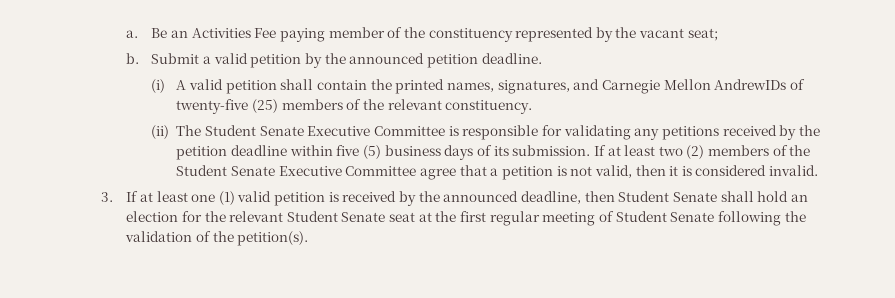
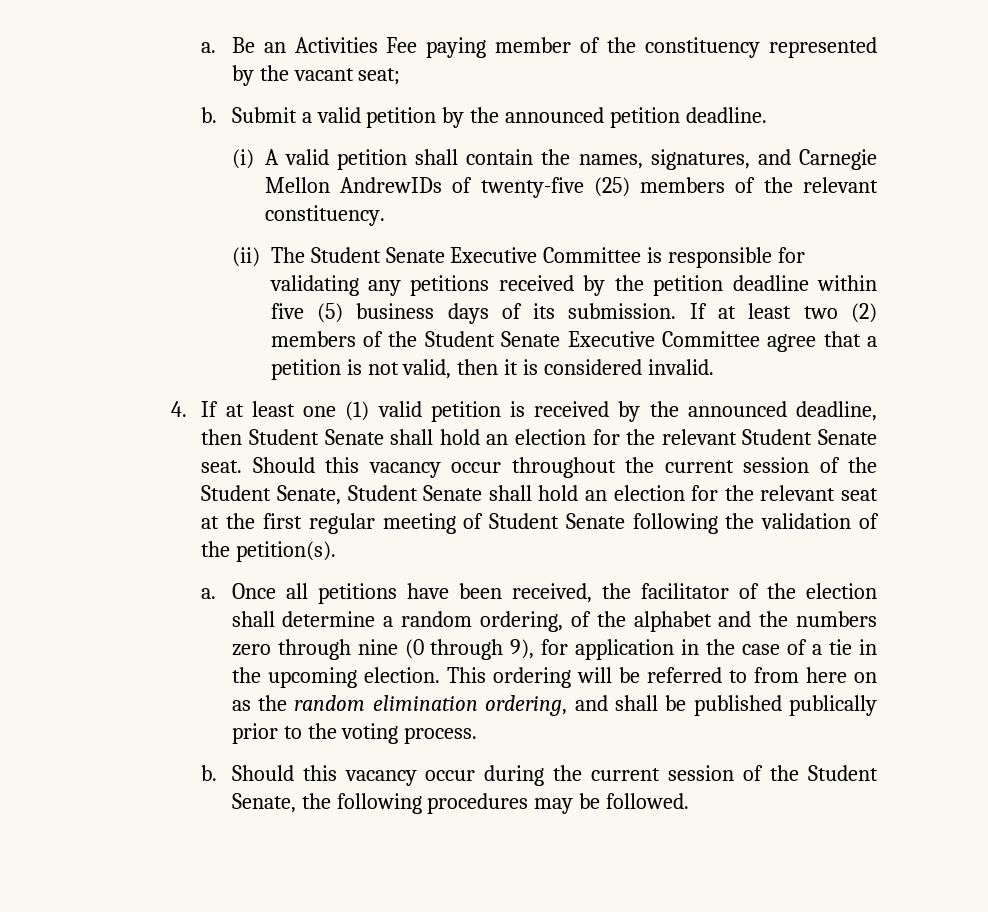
[395,79,445,94] printed -> (571, 157) none
[101,192,114,202] 3. -> [171,401,188,417] 4.
(386, 217) none -> [201,457,877,478] [201,485,836,505] seat. Should this vacancy occur throughout the current session of the Student Senate, Student Senate shall hold an election for the relevant
(309, 238) none -> [201,583,877,604] [231,611,878,632] [231,639,877,660] [231,667,877,688] [231,695,878,716] [231,723,478,744] [201,765,878,786] [231,793,690,814] // a. Once all petitions have been received, the facilitator of the election shall determine a random ordering, of the alphabet and the numbers zero through nine (0 through 9), for application in the case of a tie in the upcoming election. This ordering will be referred to from here on as the random elimination ordering, and shall be published publically prior to the voting process. // b. Should this vacancy occur during the current session of the Student Senate, the following procedures may be followed.

